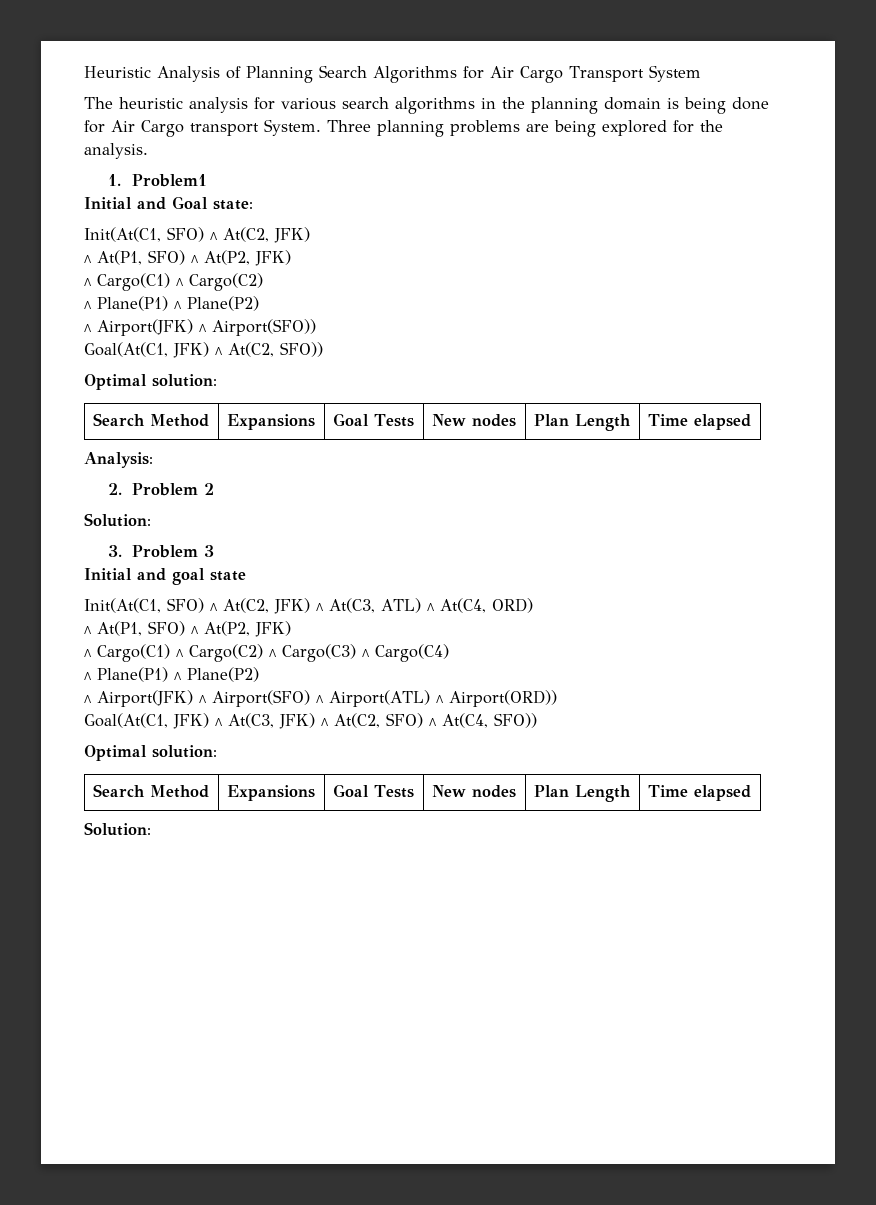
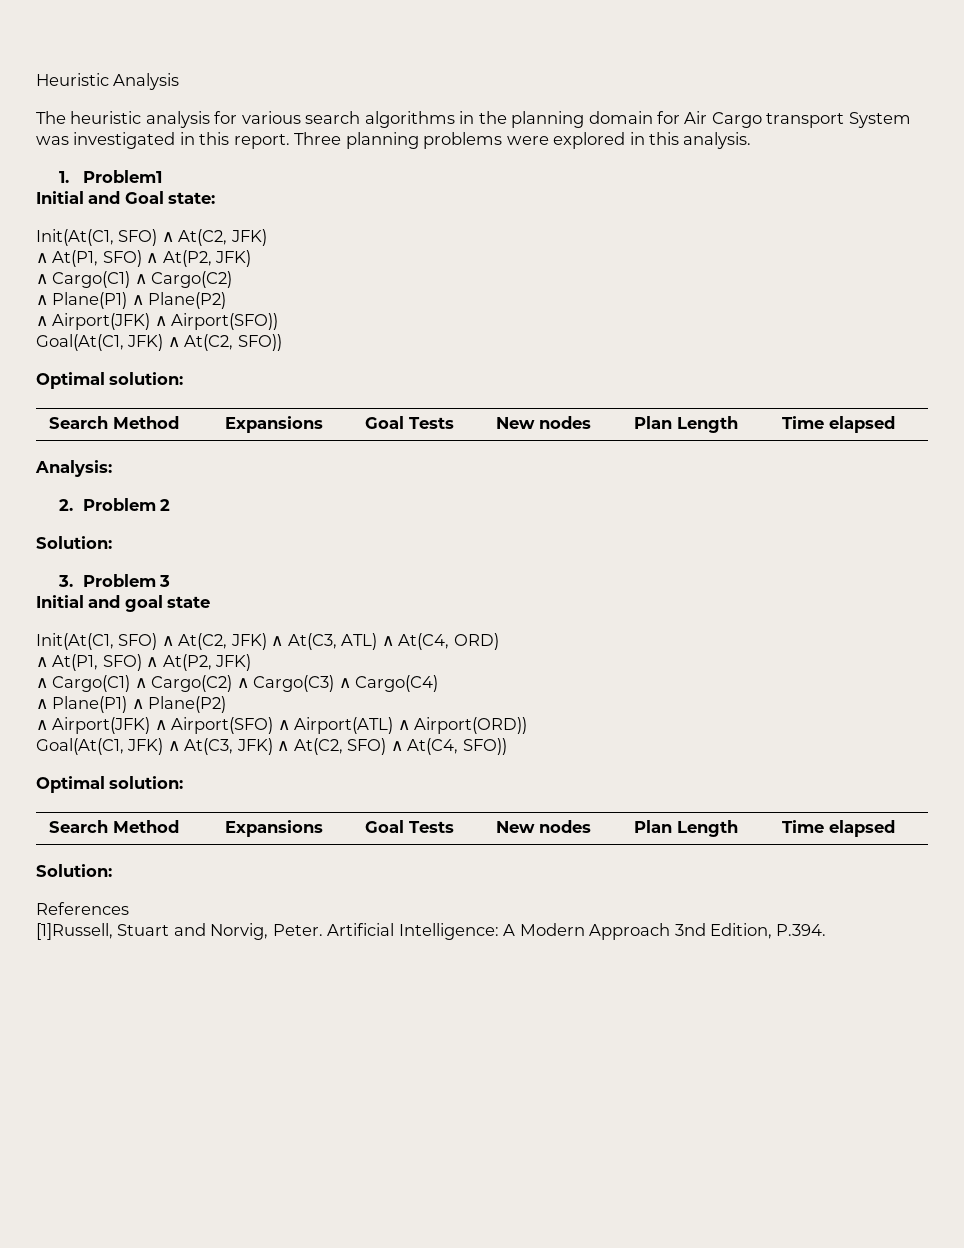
[226,65,701,83] of Planning Search Algorithms for Air Cargo Transport System -> (180, 81) none
[667,97,769,114] is being done -> (653, 117) none
[264,119,723,137] System. Three planning problems are being explored for the -> [848,112,911,128] [36,132,680,149] System was investigated in this report. Three planning problems were explored in this
(151, 829) none -> [36,902,129,915] [36,923,827,940] // References // [1]Russell, Stuart and Norvig, Peter. Artificial Intelligence: A Modern Approach 3nd Edition, P.394.

